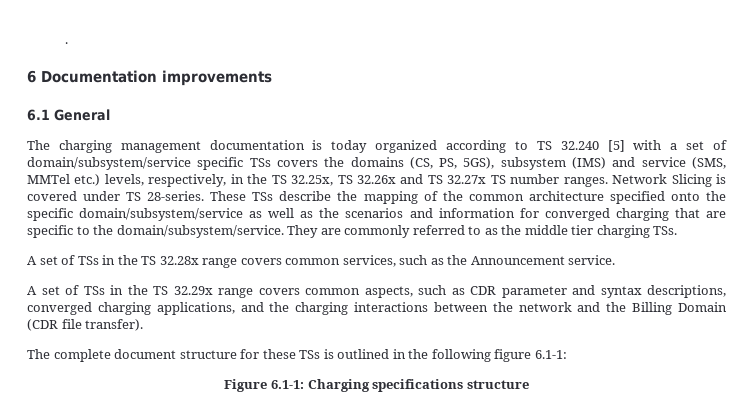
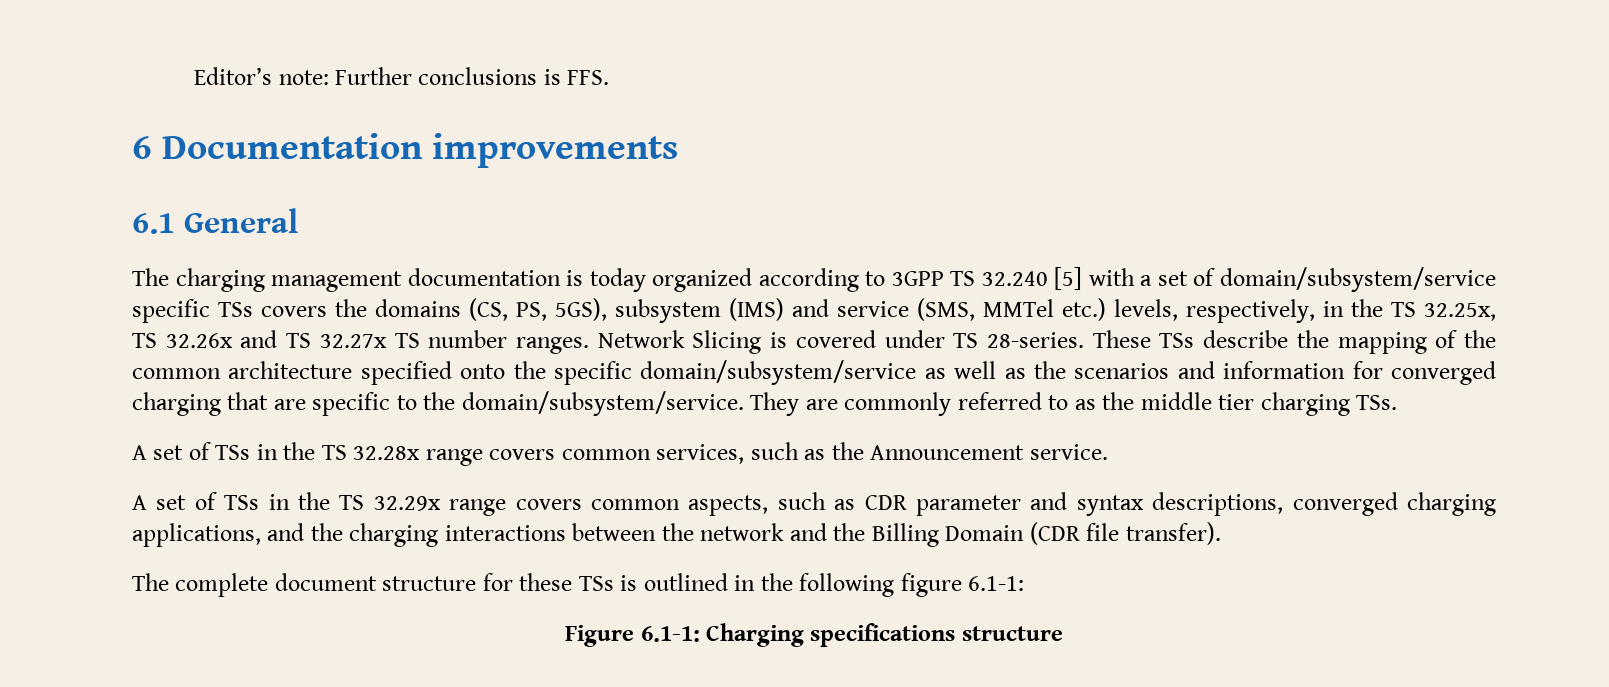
[65,42,69,44] . -> [194,67,610,85] Editor’s note: Further conclusions is FFS.
(528, 145) none -> [891,271,944,286] 3GPP

